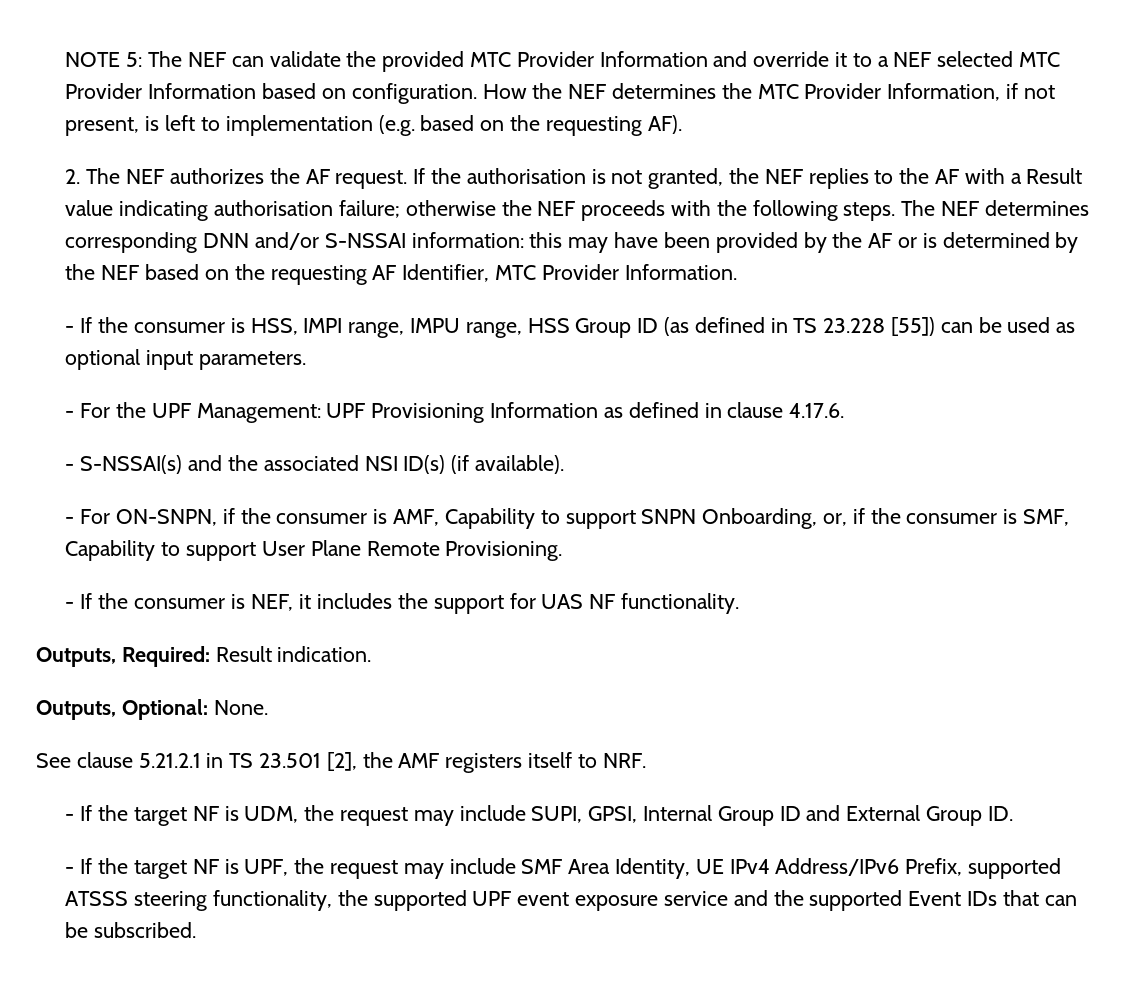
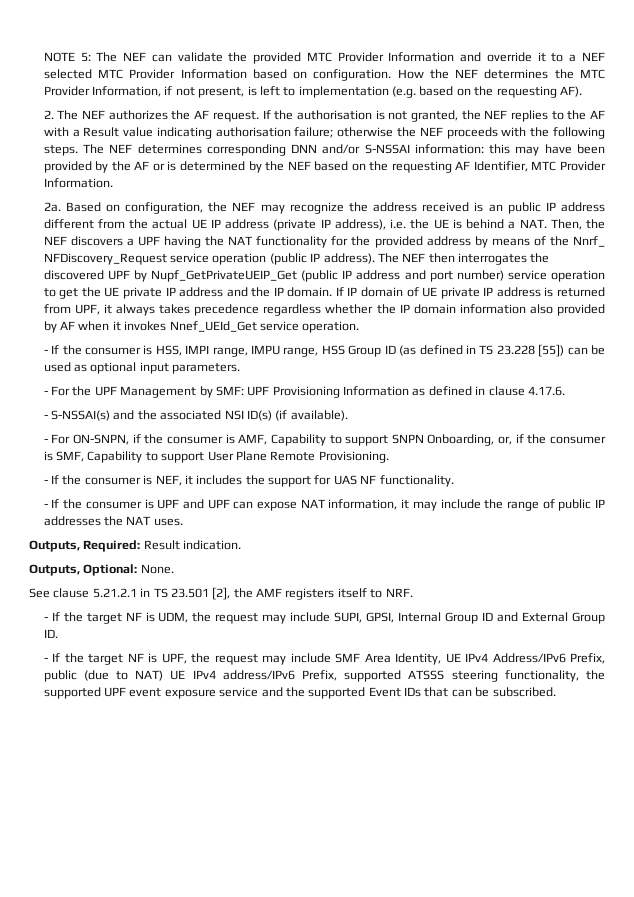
(737, 272) none -> [43,202,605,214] [43,219,605,231] [43,236,606,248] [43,253,550,265] [43,270,605,282] [43,287,605,299] [43,304,605,316] [43,321,360,333] // 2a. Based on configuration, the NEF may recognize the address received is an public IP address different from the actual UE IP address (private IP address), i.e. the UE is behind a NAT. Then, the NEF discovers a UPF having the NAT functionality for the provided address by means of the Nnrf_ NFDiscovery_Request service operation (public IP address). The NEF then interrogates the discovered UPF by Nupf_GetPrivateUEIP_Get (public IP address and port number) service operation to get the UE private IP address and the IP domain. If IP domain of UE private IP address is returned from UPF, it always takes precedence regardless whether the IP domain information also provided by AF when it invokes Nnef_UEId_Get service operation.
[196,403,321,423] Management: -> [120,386,244,398] Management by SMF:
(739, 603) none -> [43,499,606,511] [43,516,183,526] // - If the consumer is UPF and UPF can expose NAT information, it may include the range of public IP addresses the NAT uses.
(963, 867) none -> [43,670,338,682] public (due to NAT) UE IPv4 address/IPv6 Prefix,

